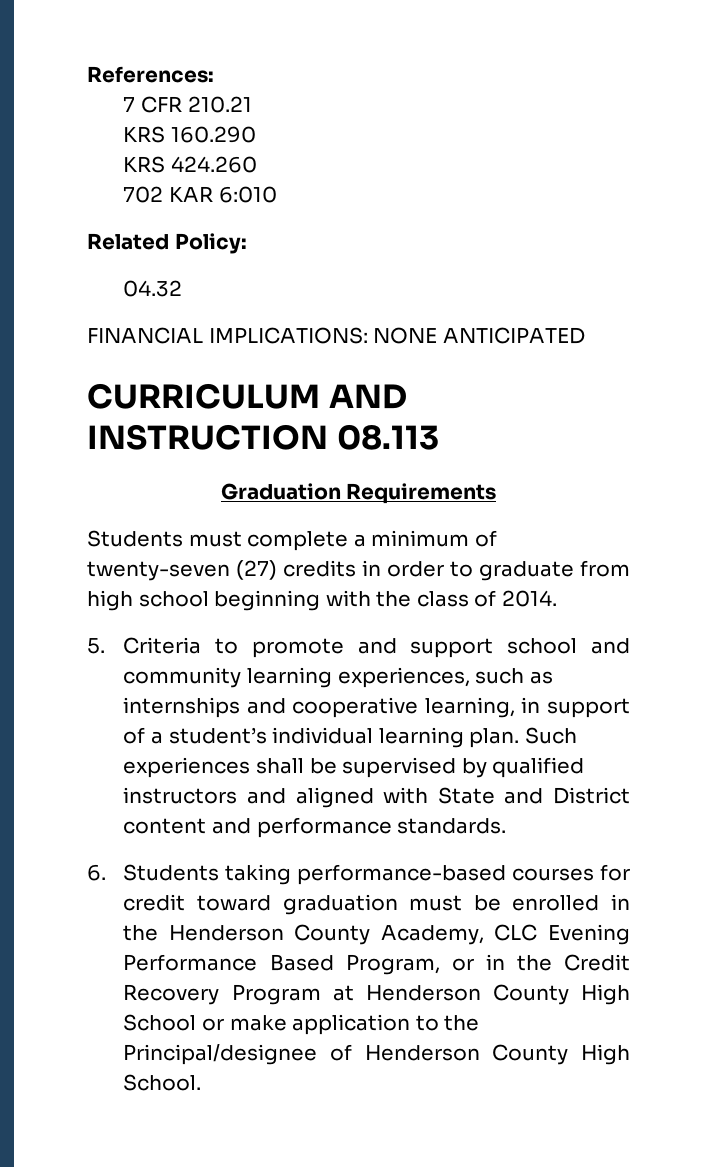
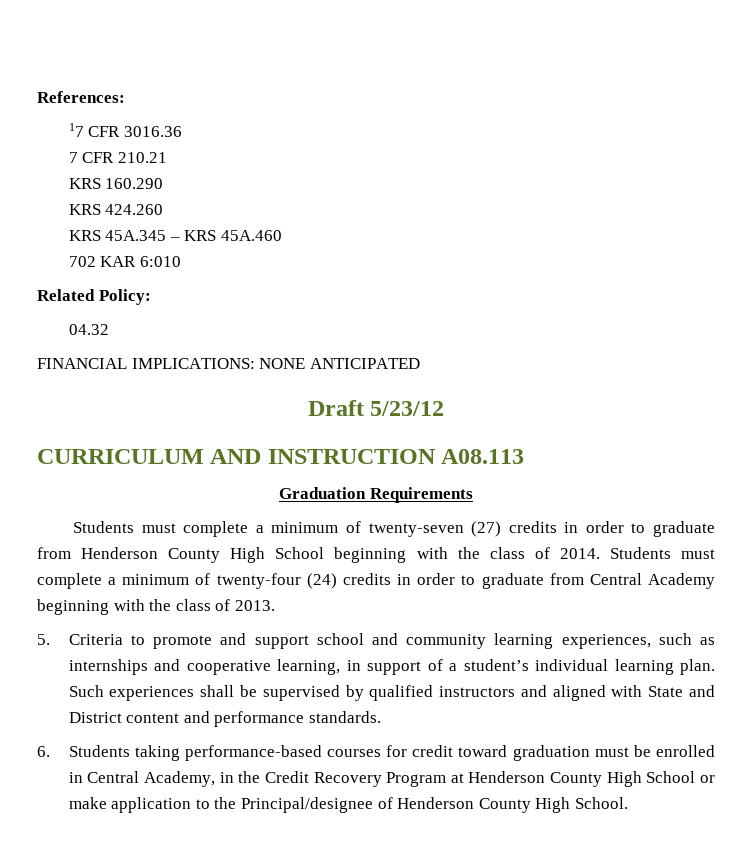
(214, 74) none -> [68,123,182,137] // 17 CFR 3016.36
(257, 164) none -> [68,230,283,241] // KRS 45A.345 – KRS 45A.460
(585, 335) none -> [307,400,445,416] // Draft 5/23/12
[336,424,439,450] 08.113 -> [441,449,525,464] A08.113
[87,590,209,611] high school -> [81,547,325,563] Henderson County High School
(557, 598) none -> [609,547,715,559] [37,573,715,589] [37,599,275,615] Students must complete a minimum of twenty-four (24) credits in order to graduate from Central Academy beginning with the class of 2013.
[123,924,630,945] [123,954,474,975] the Henderson County Academy, CLC Evening Performance Based Program, or -> [87,771,215,787] Central Academy,

